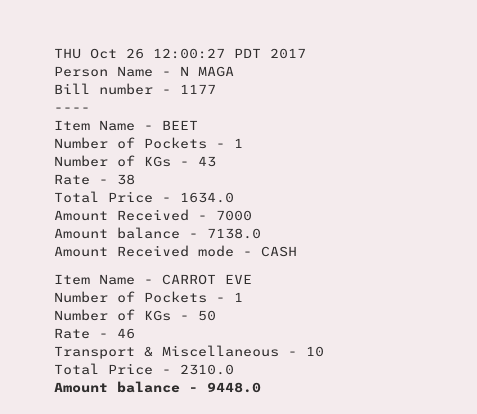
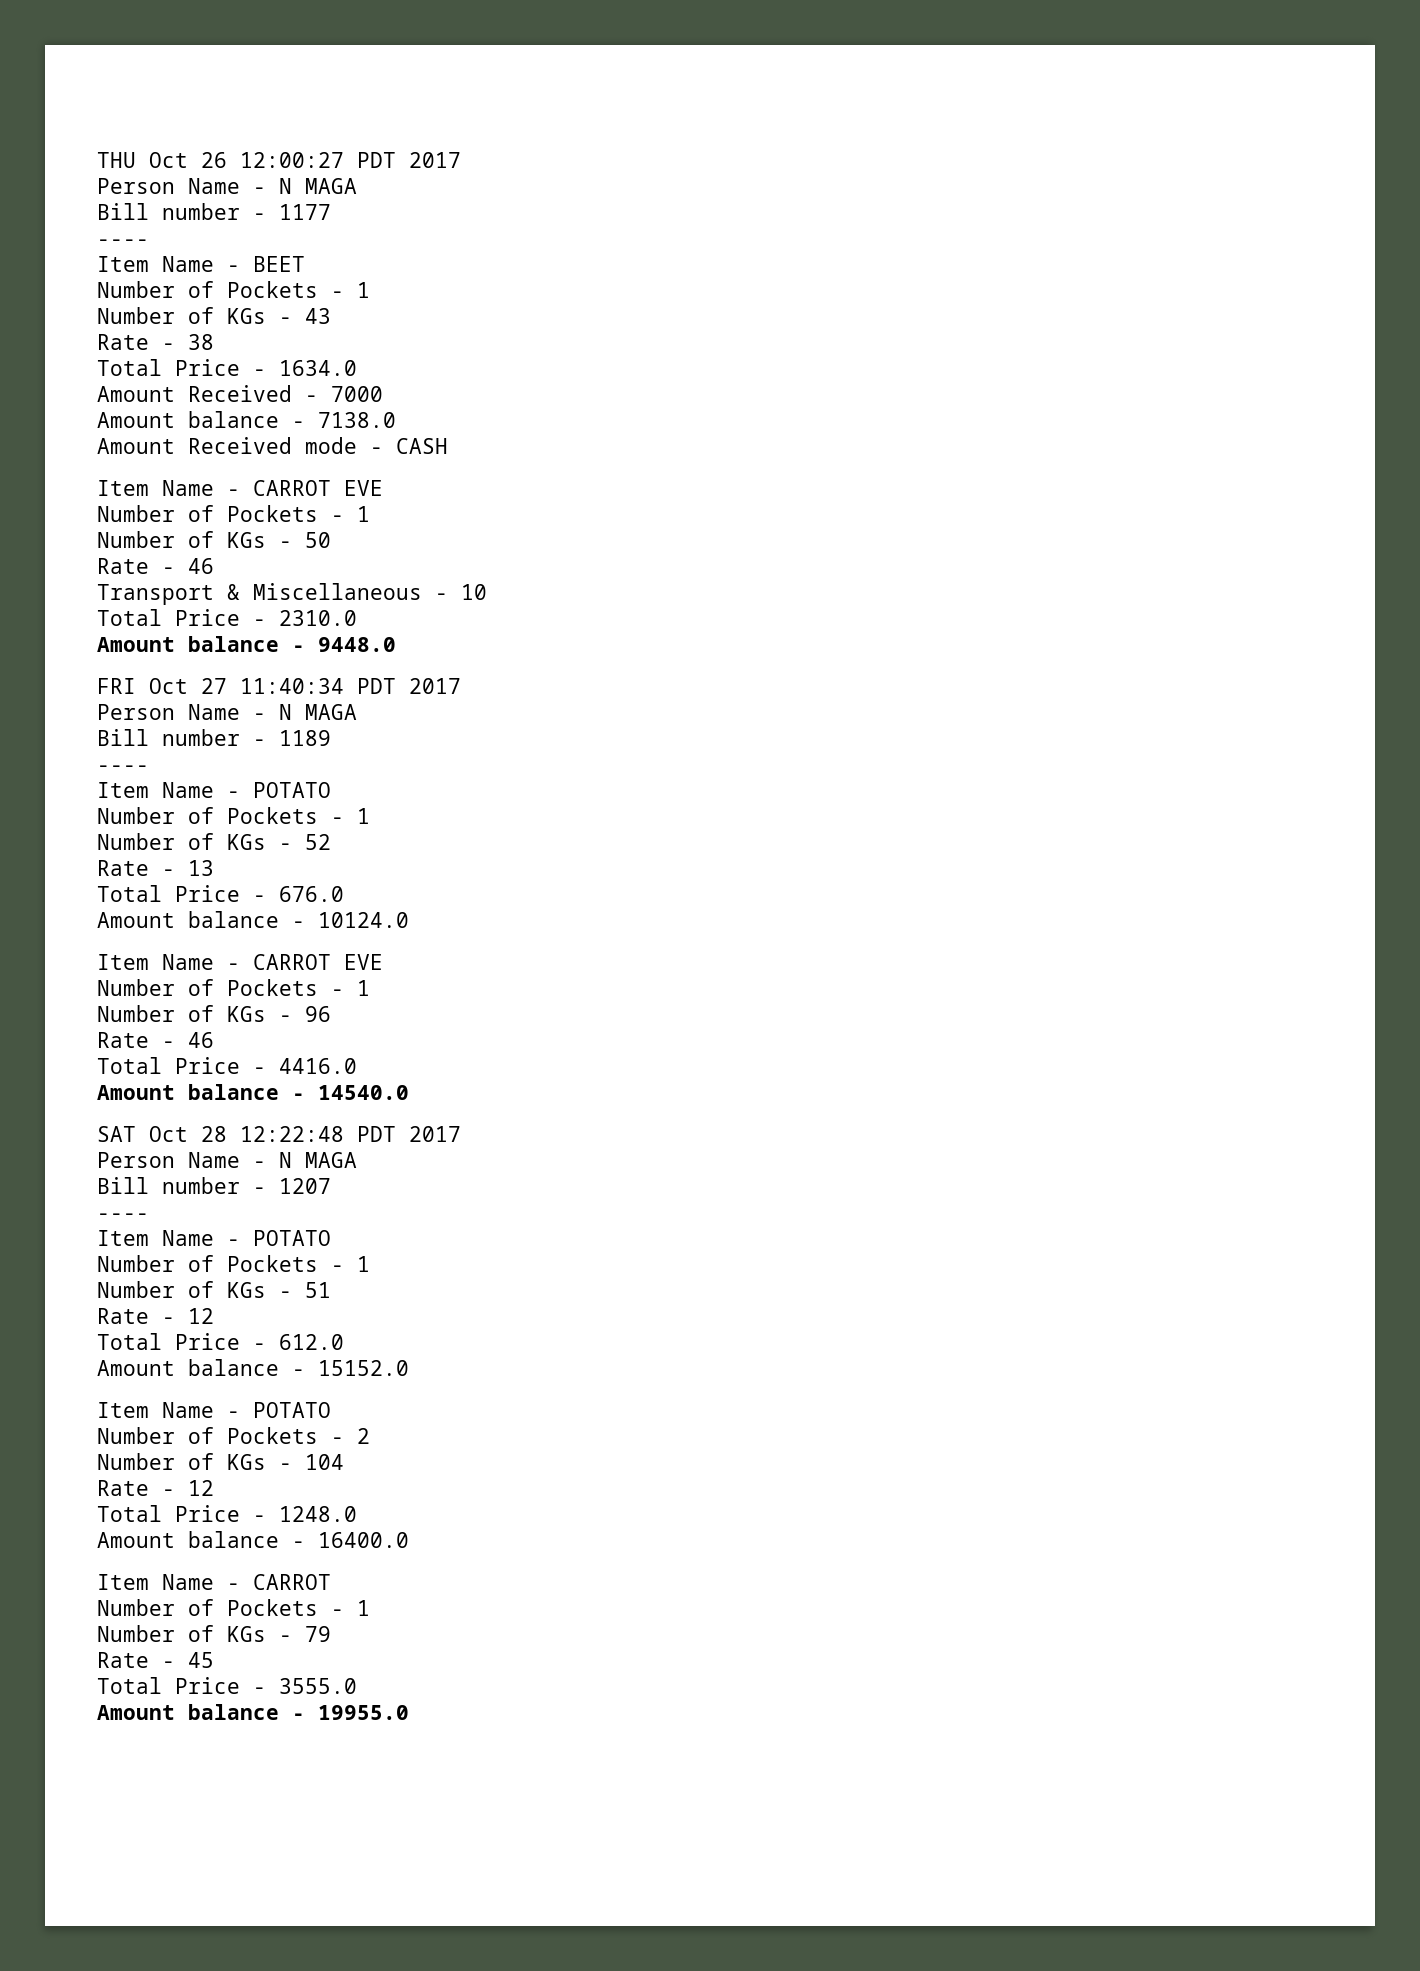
(261, 387) none -> [97,678,461,694] [97,704,357,720] [97,729,331,746] [97,765,149,772] [97,782,331,798] [97,807,370,824] [97,833,331,850] [97,860,214,876] [97,885,344,902] [97,911,409,928] [97,954,383,970] [97,979,370,996] [97,1005,331,1022] [97,1032,214,1048] [97,1057,357,1074] [97,1084,409,1100] [97,1126,461,1142] [97,1152,357,1168] [97,1177,331,1194] [97,1213,149,1220] [97,1230,331,1246] [97,1255,370,1272] [97,1281,331,1298] [97,1308,214,1324] [97,1333,344,1350] [97,1359,409,1376] [97,1402,331,1418] [97,1427,370,1444] [97,1453,344,1470] [97,1480,214,1496] [97,1505,357,1522] [97,1531,409,1548] [97,1574,331,1590] [97,1599,370,1616] [97,1625,331,1642] [97,1652,214,1668] [97,1677,357,1694] [97,1704,409,1720] // FRI Oct 27 11:40:34 PDT 2017 // Person Name - N MAGA // Bill number - 1189 // ---- // Item Name - POTATO // Number of Pockets - 1 // Number of KGs - 52 // Rate - 13 // Total Price - 676.0 // Amount balance - 10124.0 // Item Name - CARROT EVE // Number of Pockets - 1 // Number of KGs - 96 // Rate - 46 // Total Price - 4416.0 // Amount balance - 14540.0 // SAT Oct 28 12:22:48 PDT 2017 // Person Name - N MAGA // Bill number - 1207 // ---- // Item Name - POTATO // Number of Pockets - 1 // Number of KGs - 51 // Rate - 12 // Total Price - 612.0 // Amount balance - 15152.0 // Item Name - POTATO // Number of Pockets - 2 // Number of KGs - 104 // Rate - 12 // Total Price - 1248.0 // Amount balance - 16400.0 // Item Name - CARROT // Number of Pockets - 1 // Number of KGs - 79 // Rate - 45 // Total Price - 3555.0 // Amount balance - 19955.0

